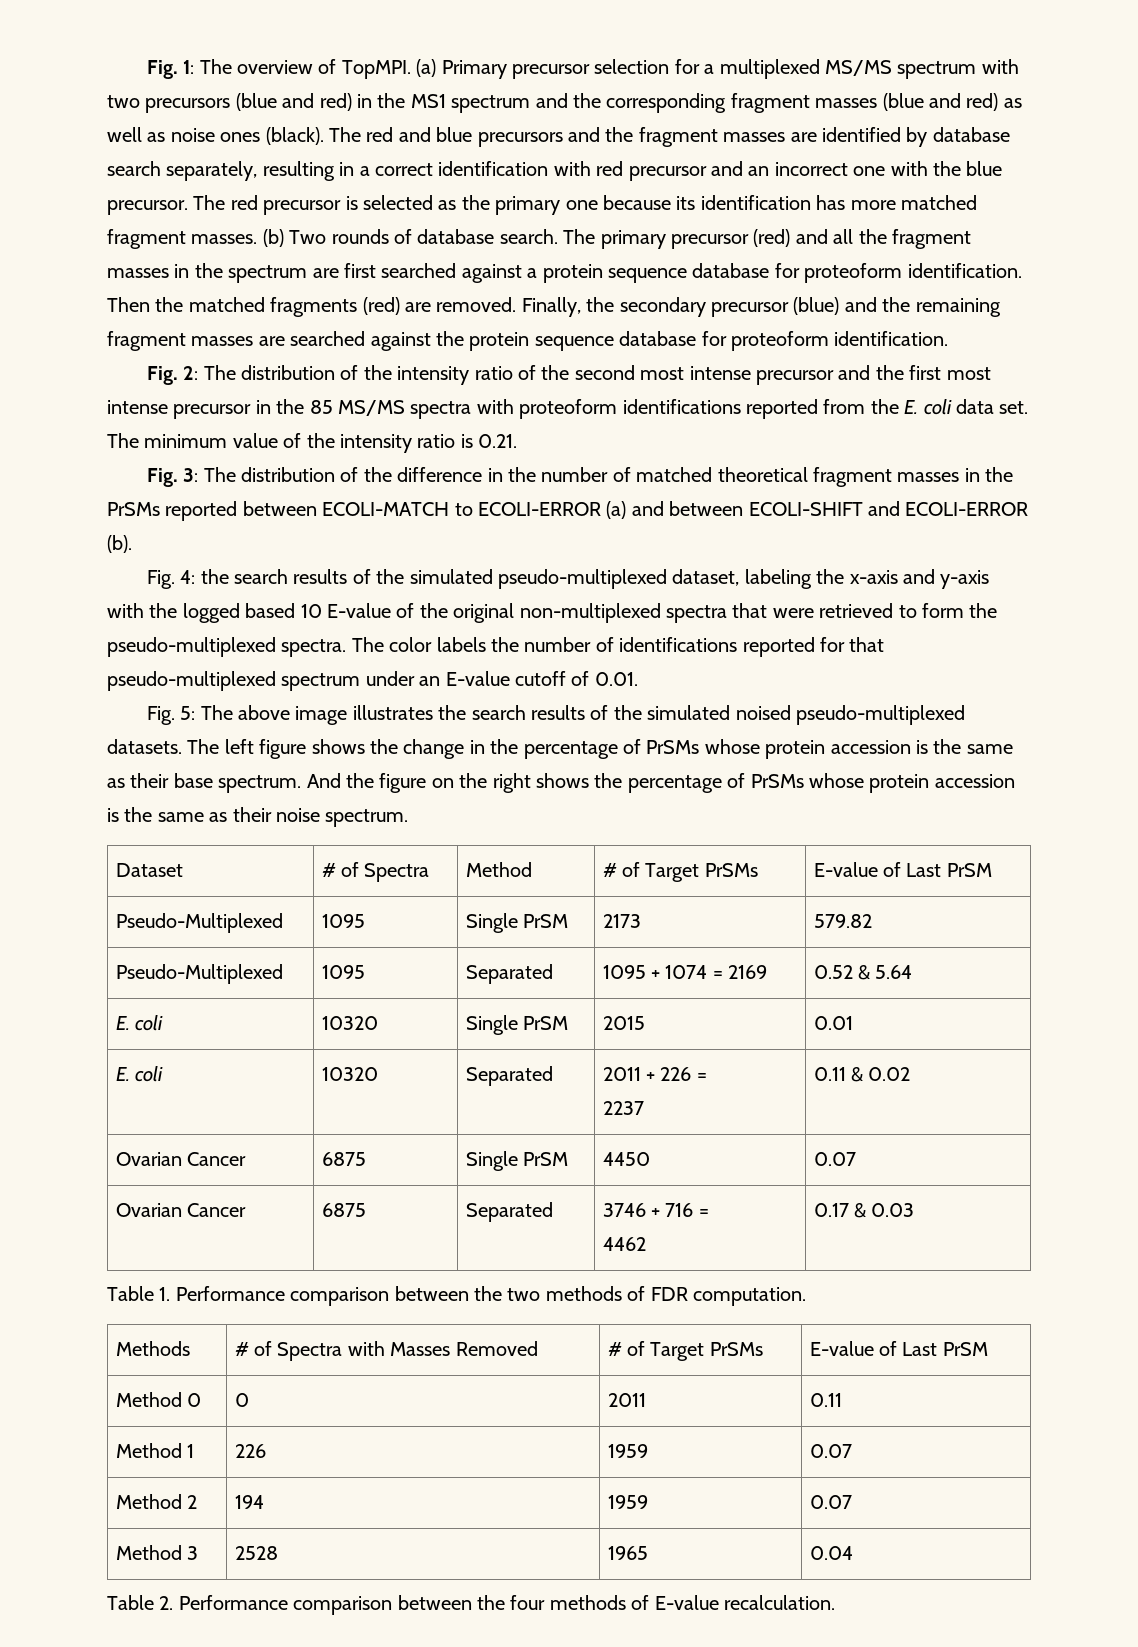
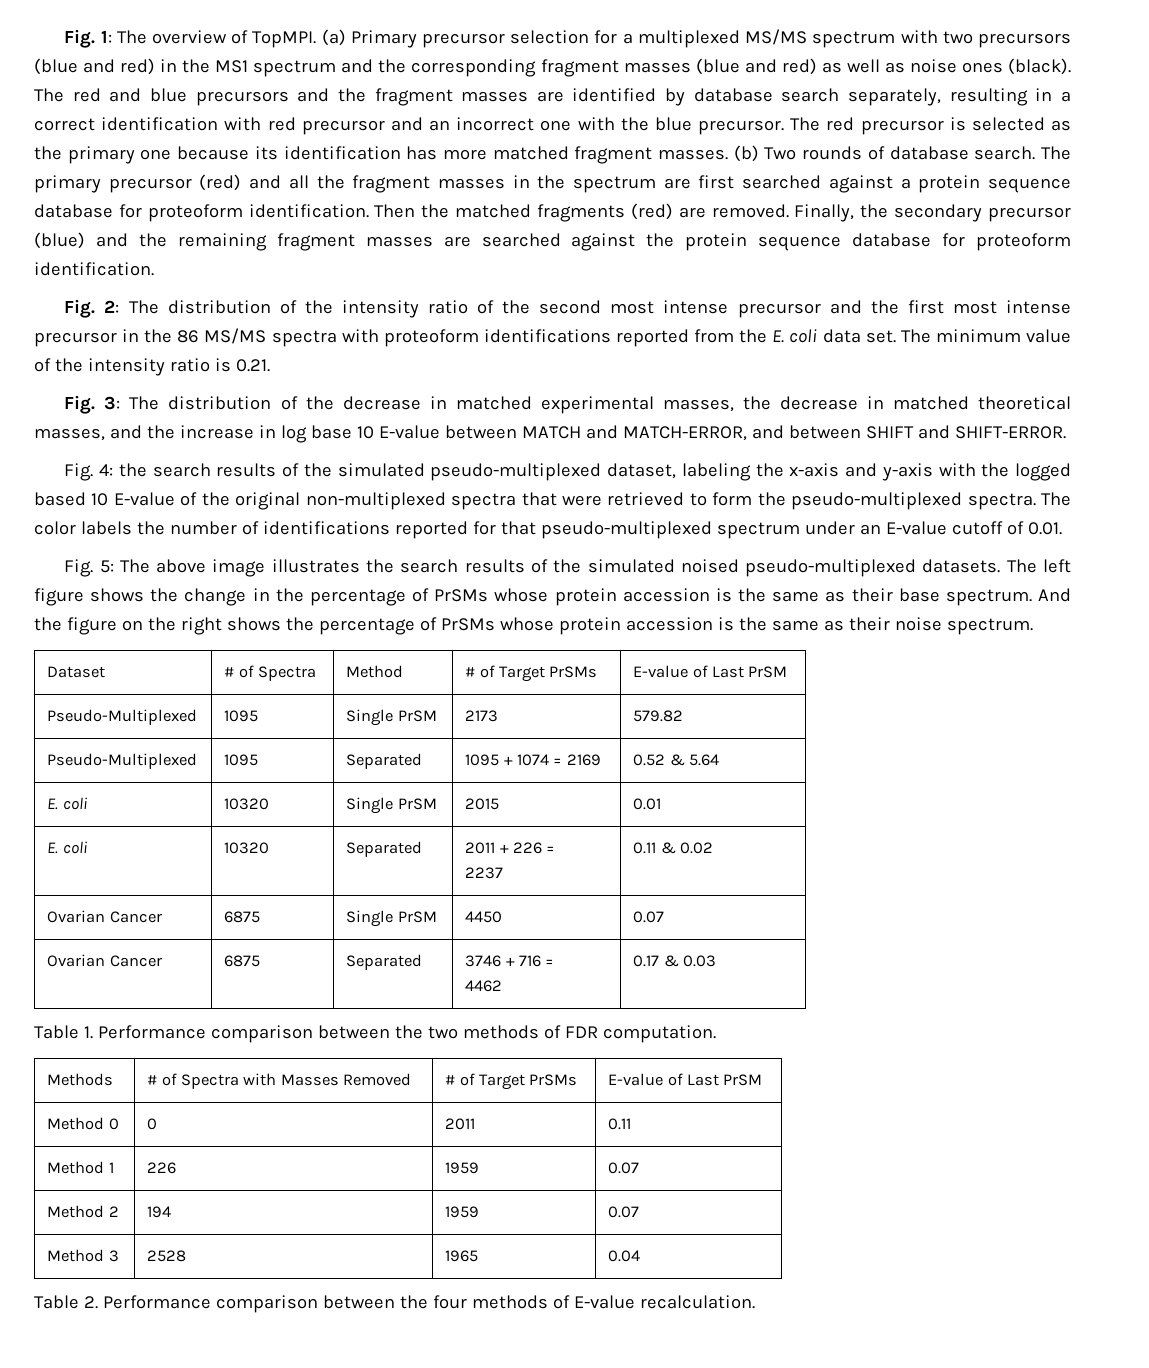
[309,400,333,414] 85 -> [177,330,200,343] 86
[397,467,1014,487] [107,501,1029,521] [107,535,132,553] difference in the number of matched theoretical fragment masses in the PrSMs reported between ECOLI-MATCH to ECOLI-ERROR (a) and between ECOLI-SHIFT and ECOLI-ERROR (b). -> [342,396,1071,414] [34,425,1066,443] decrease in matched experimental masses, the decrease in matched theoretical masses, and the increase in log base 10 E-value between MATCH and MATCH-ERROR, and between SHIFT and SHIFT-ERROR.

